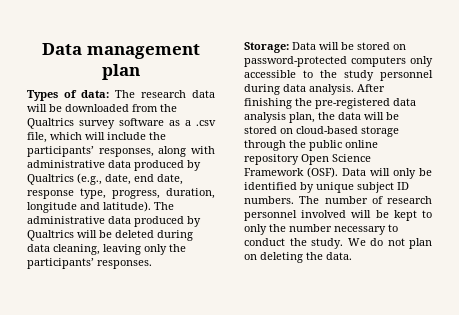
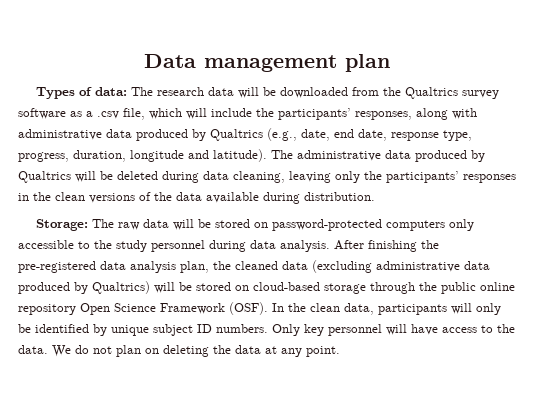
[97,260,152,269] [244,42,316,53] responses. // Storage: Data -> [463,174,516,183] [18,192,375,204] [35,219,169,231] responses in the clean versions of the data available during distribution. // Storage: The raw data
[338,112,361,120] data -> [235,260,490,273] [18,281,150,294] cleaned data (excluding administrative data produced by Qualtrics)
[342,168,366,176] Data -> [272,303,447,315] In the clean data, participants
[299,196,432,204] [244,210,432,221] [244,224,398,235] [244,238,343,249] The number of research personnel involved will be kept to only the number necessary to conduct the study. -> [272,324,515,336] [18,345,48,354] Only key personnel will have access to the data.
[326,252,352,260] data. -> [235,345,340,357] data at any point.

